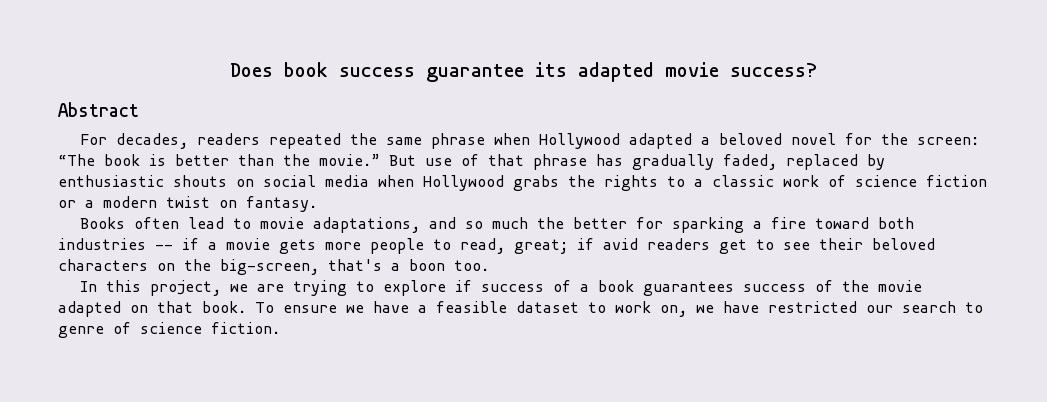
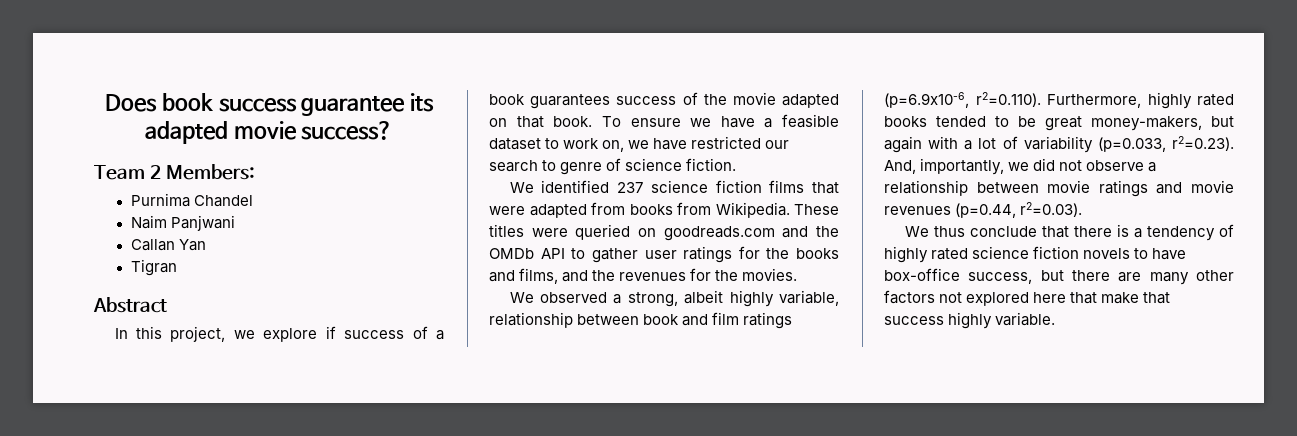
[58,102,139,117] [79,133,979,149] [58,154,885,170] [58,175,987,191] [58,196,317,212] [79,217,914,233] [58,238,935,254] [58,259,489,275] Abstract // For decades, readers repeated the same phrase when Hollywood adapted a beloved novel for the screen: “The book is better than the movie.” But use of that phrase has gradually faded, replaced by enthusiastic shouts on social media when Hollywood grabs the rights to a classic work of science fiction or a modern twist on fantasy. // Books often lead to movie adaptations, and so much the better for sparking a fire toward both industries -- if a movie gets more people to read, great; if avid readers get to see their beloved characters on the big-screen, that's a boon too. -> [94,164,256,180] [130,193,253,207] [130,215,235,231] [130,239,206,251] [130,259,177,276] [93,297,167,313] Team 2 Members: // Purnima Chandel // Naim Panjwani // Callan Yan // Tigran // Abstract
[256,280,374,296] are trying to -> (255, 334) none
(280, 328) none -> [509,180,839,194] [489,202,839,218] [489,224,839,241] [489,246,839,263] [489,268,798,284] [509,290,839,307] [489,312,793,329] [884,92,1234,109] [884,116,1234,131] [884,136,1234,153] [884,158,1157,175] [884,180,1234,197] [884,202,1083,218] [904,224,1234,241] [884,246,1187,263] [884,268,1234,285] [884,290,1171,306] [884,312,1056,329] // We identified 237 science fiction films that were adapted from books from Wikipedia. These titles were queried on goodreads.com and the OMDb API to gather user ratings for the books and films, and the revenues for the movies. // We observed a strong, albeit highly variable, relationship between book and film ratings (p=6.9x10-6, r2=0.110). Furthermore, highly rated books tended to be great money-makers, but again with a lot of variability (p=0.033, r2=0.23). And, importantly, we did not observe a relationship between movie ratings and movie revenues (p=0.44, r2=0.03). // We thus conclude that there is a tendency of highly rated science fiction novels to have box-office success, but there are many other factors not explored here that make that success highly variable.

